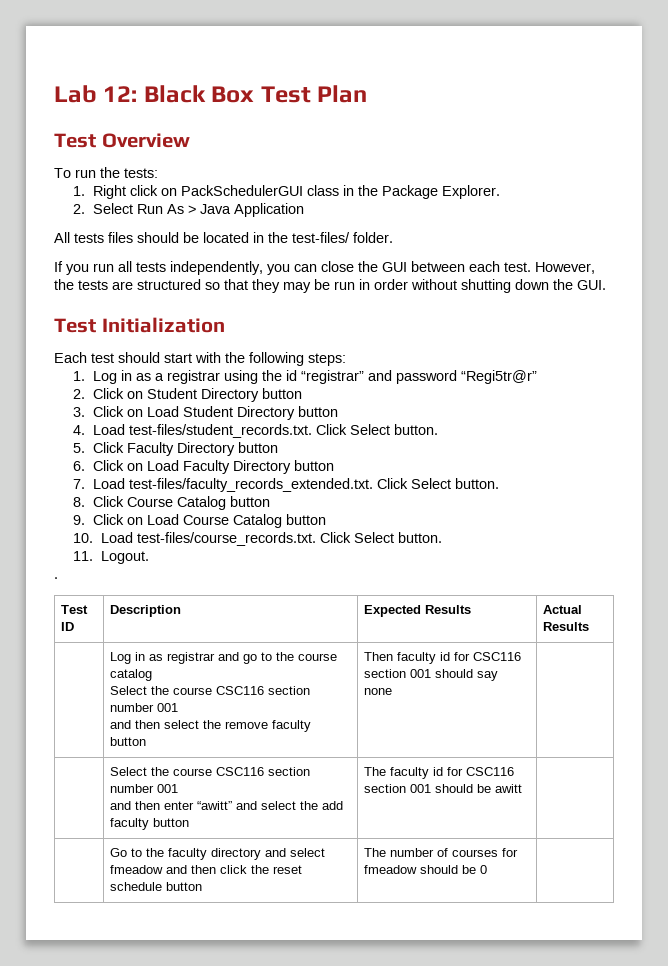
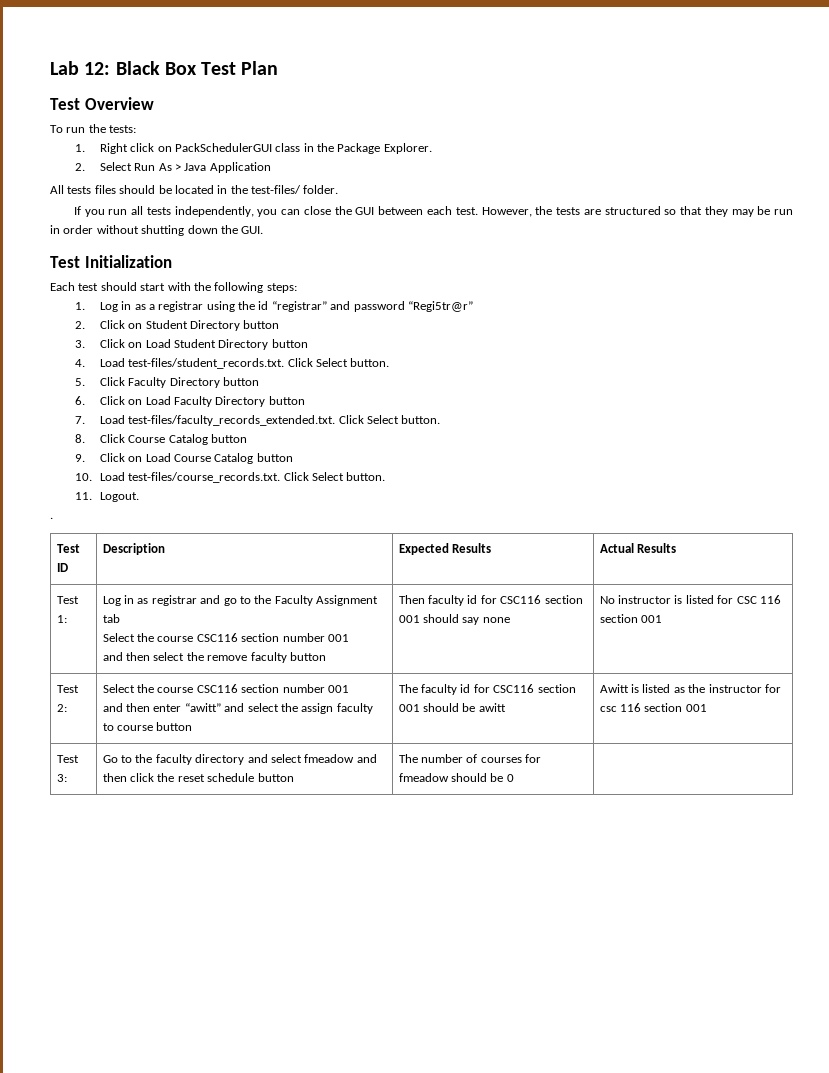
(590, 626) none -> [56,596,79,604] [56,615,67,623] Test 1:
[298,653,338,661] [110,669,153,681] course catalog -> [274,595,379,606] [102,614,120,623] Faculty Assignment tab
(393, 691) // -> [599,595,781,604] [599,614,663,623] [56,685,79,693] [56,704,67,712] No instructor is listed for CSC 116 section 001 // Test 2:
[322,801,344,810] [110,818,150,830] add faculty -> [301,703,373,714] [102,723,154,731] assign faculty to course
(523, 788) // -> [599,684,781,693] [599,703,707,712] [56,755,79,763] [56,774,67,782] Awitt is listed as the instructor for csc 116 section 001 // Test 3:

